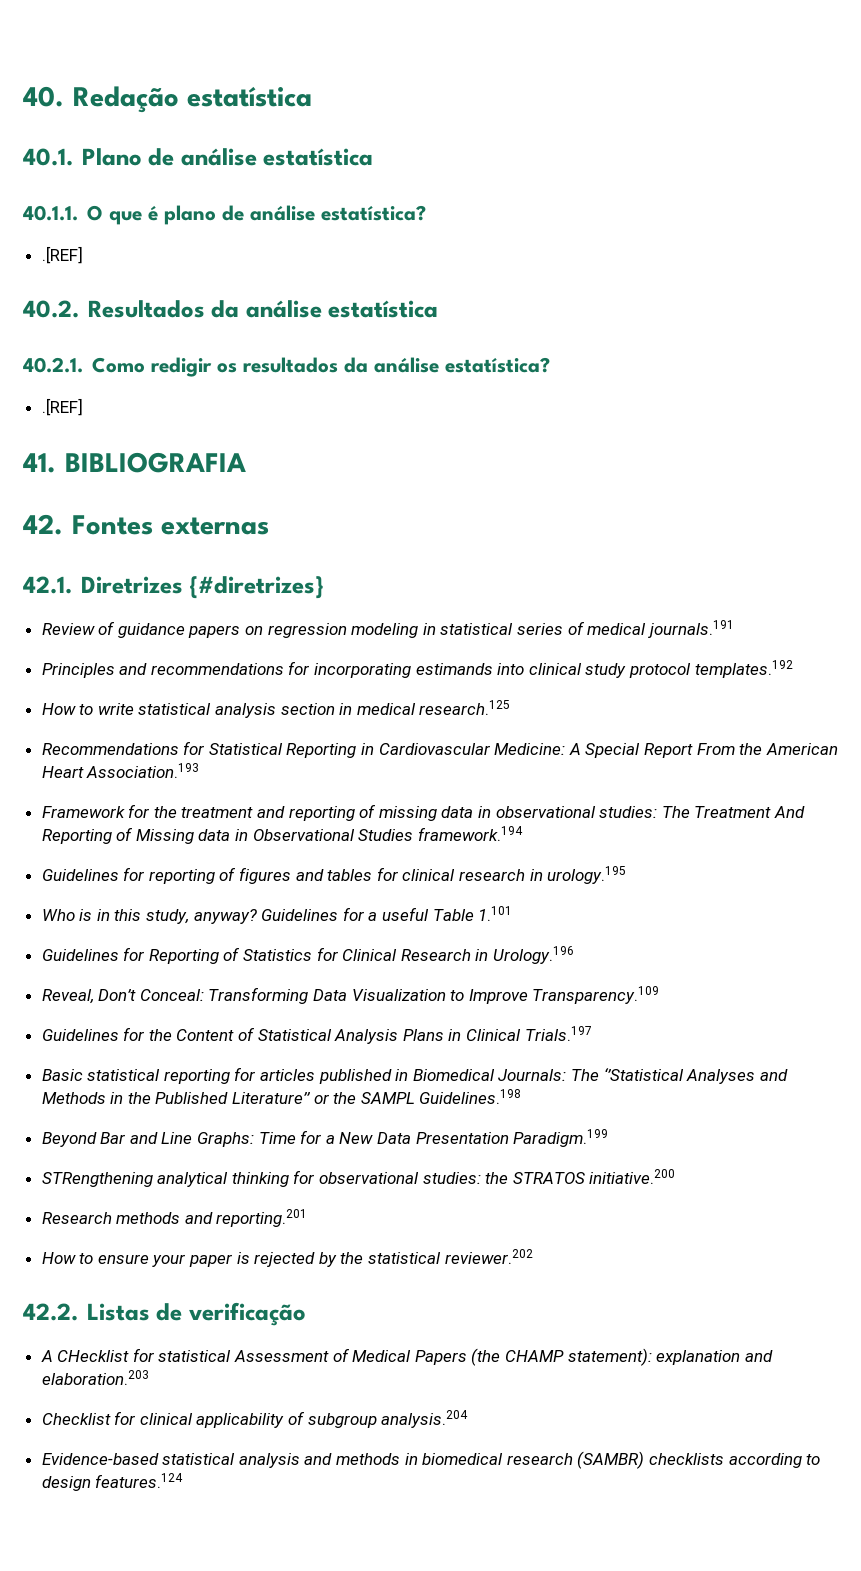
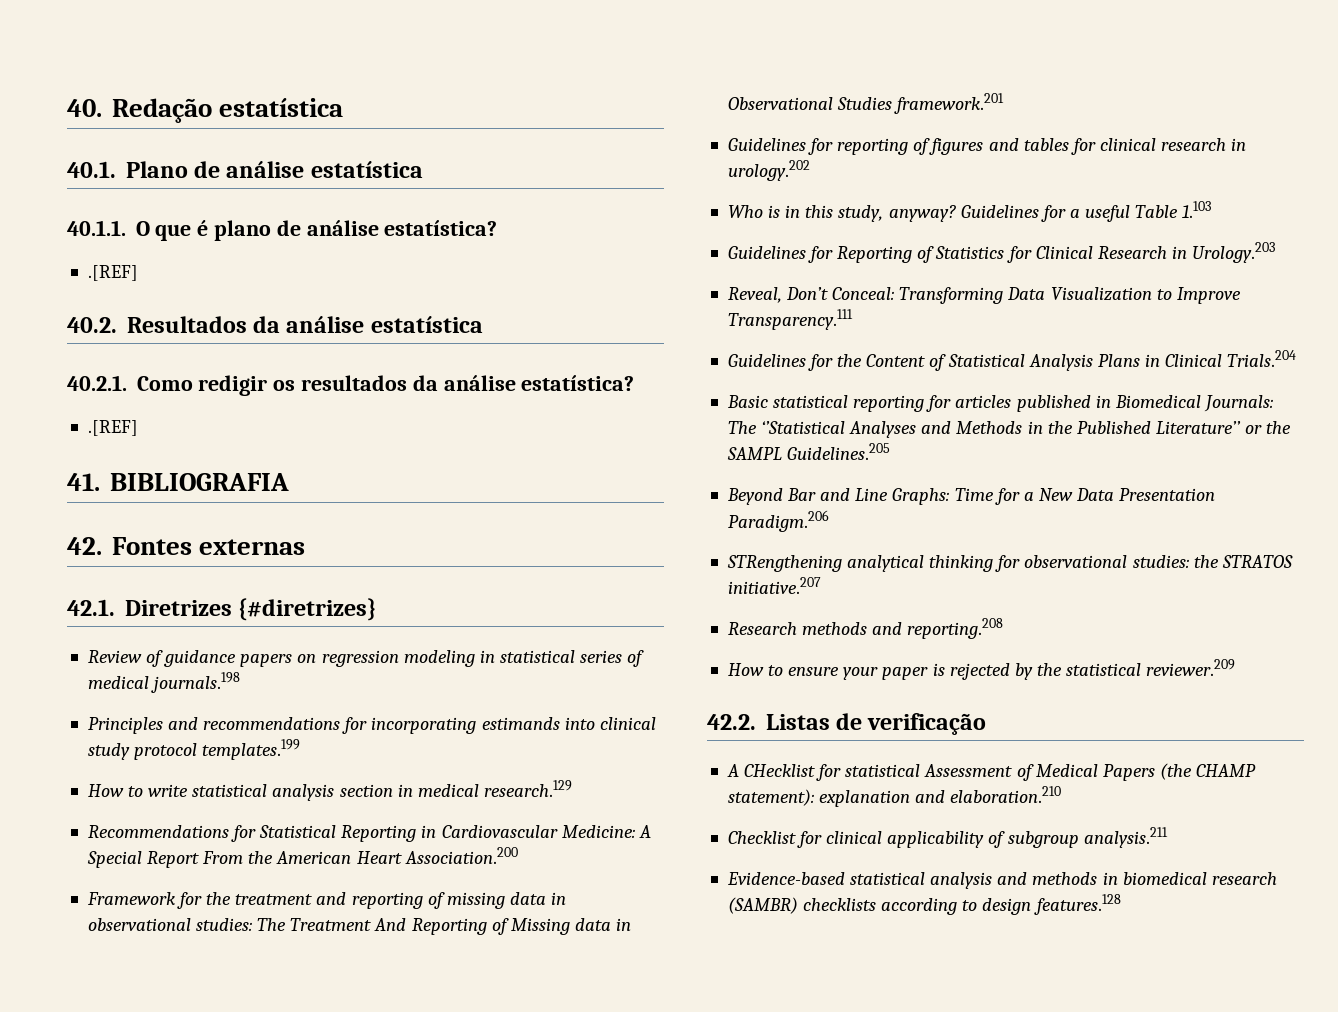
[647,620,734,638] journals.191 -> [151,672,241,693] journals.198
[694,660,793,678] templates.192 -> [202,739,301,760] templates.199
[419,700,511,715] research.125 -> [483,780,572,797] research.129
[86,763,200,778] Association.193 -> [404,847,518,864] Association.200
[417,826,523,841] framework.194 -> [894,93,1005,114] framework.201
[547,866,627,884] urology.195 -> [727,160,810,181] urology.202
[478,906,513,921] 1.101 -> [1182,201,1212,218] 1.103
[493,946,575,964] Urology.196 -> [1192,242,1276,263] Urology.203
[532,986,660,1004] Transparency.109 -> [727,309,853,330] Transparency.111
[524,1026,592,1041] Trials.197 -> [1227,350,1297,367] Trials.204
[419,1089,522,1104] Guidelines.198 -> [787,443,891,460] Guidelines.205
[513,1129,609,1147] Paradigm.199 -> [727,510,829,532] Paradigm.206
[589,1169,676,1184] initiative.200 -> [727,577,821,594] initiative.207
[216,1209,308,1227] reporting.201 -> [907,618,1004,639] reporting.208
[444,1249,533,1264] reviewer.202 -> [1146,659,1236,676] reviewer.209
[41,1370,149,1385] elaboration.203 -> [950,786,1062,803] elaboration.210
[381,1410,469,1428] analysis.204 -> [1083,827,1168,848] analysis.211
[95,1473,184,1488] features.124 -> [1033,894,1121,915] features.128

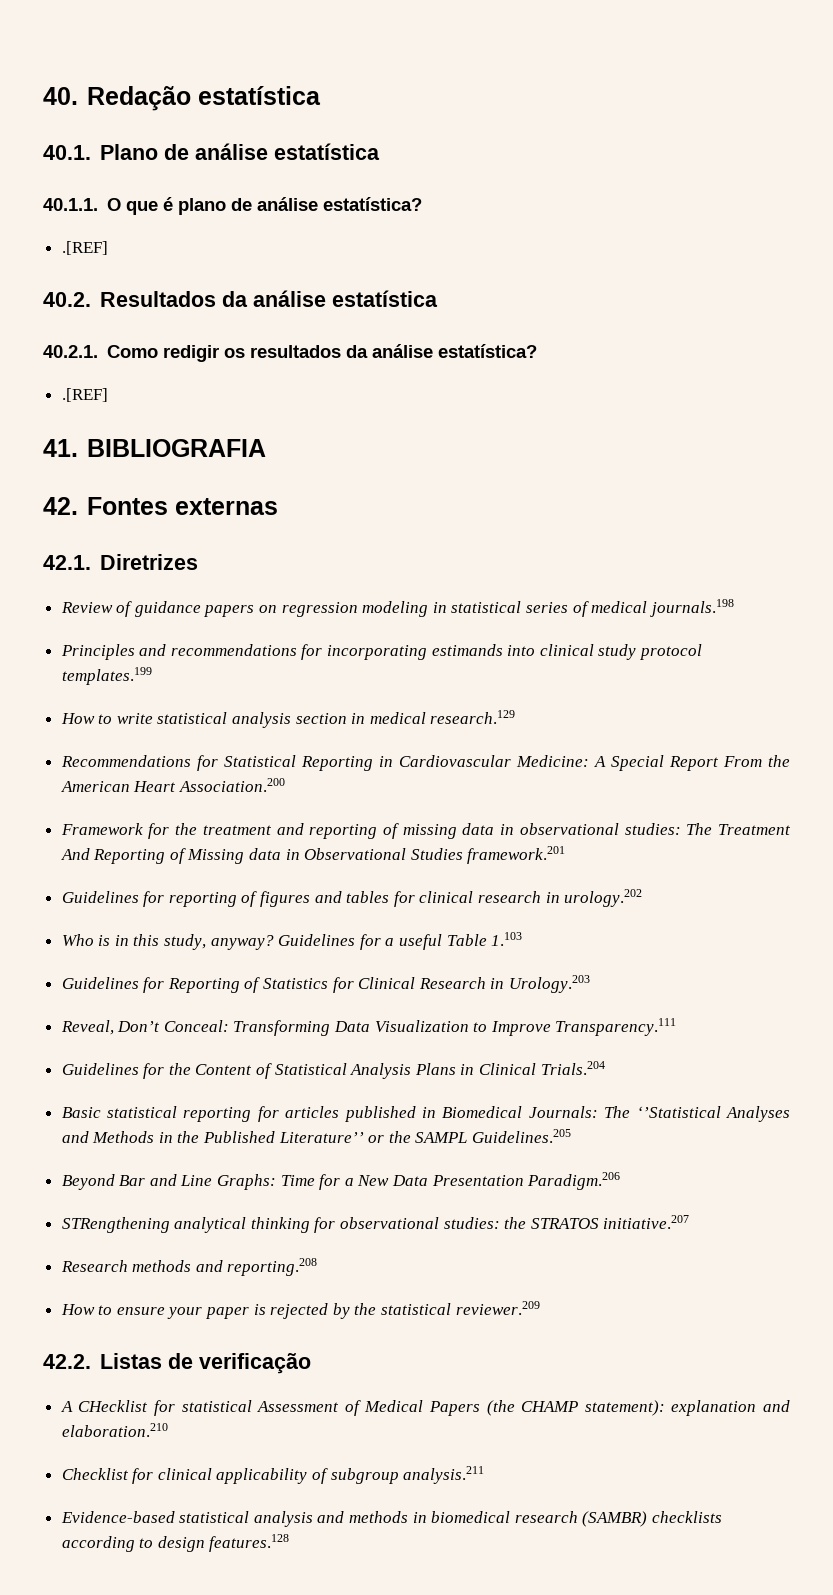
[237,598,376,621] {#diretrizes} -> (198, 562) none

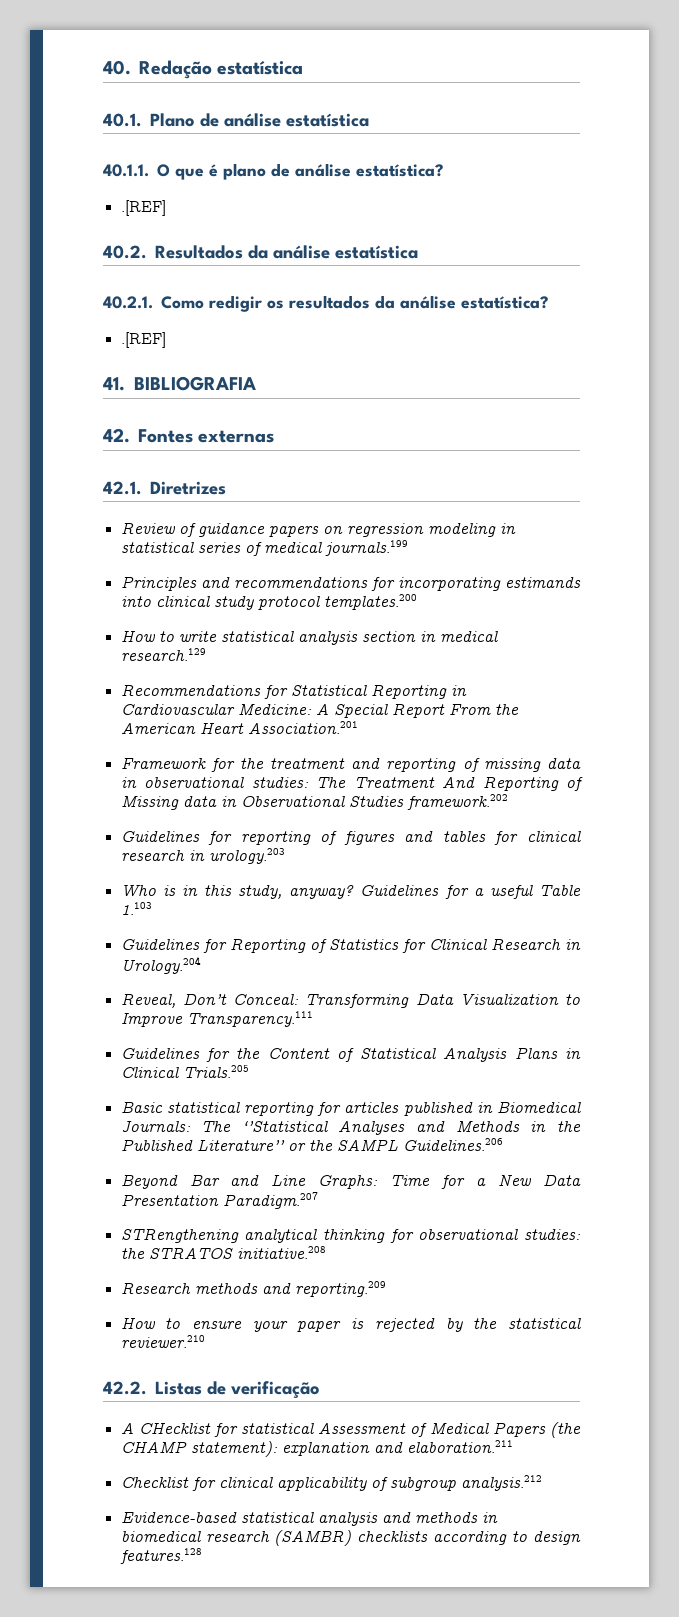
[649,599,734,617] journals.198 -> [324,540,408,556] journals.199
[61,667,152,685] templates.199 -> [323,594,417,610] templates.200
[178,778,285,792] Association.200 -> [247,721,358,734] Association.201
[467,846,566,864] framework.201 -> [406,794,508,810] framework.202
[564,889,643,907] urology.202 -> [208,848,285,864] urology.203
[509,975,591,993] Urology.203 -> [120,956,201,974] Urology.204
[540,1061,605,1075] Trials.204 -> [182,1065,249,1078] Trials.205
[472,1129,572,1143] Guidelines.205 -> [402,1138,503,1151] Guidelines.206
[527,1172,621,1190] Paradigm.206 -> [222,1192,318,1209] Paradigm.207
[603,1215,690,1229] initiative.207 -> [236,1246,326,1259] initiative.208
[227,1258,318,1276] reporting.208 -> [294,1281,386,1297] reporting.209
[455,1301,540,1315] reviewer.209 -> [120,1335,205,1348] reviewer.210
[61,1423,168,1437] elaboration.210 -> [406,1440,513,1453] elaboration.211
[403,1466,485,1484] analysis.211 -> [460,1475,542,1491] analysis.212

